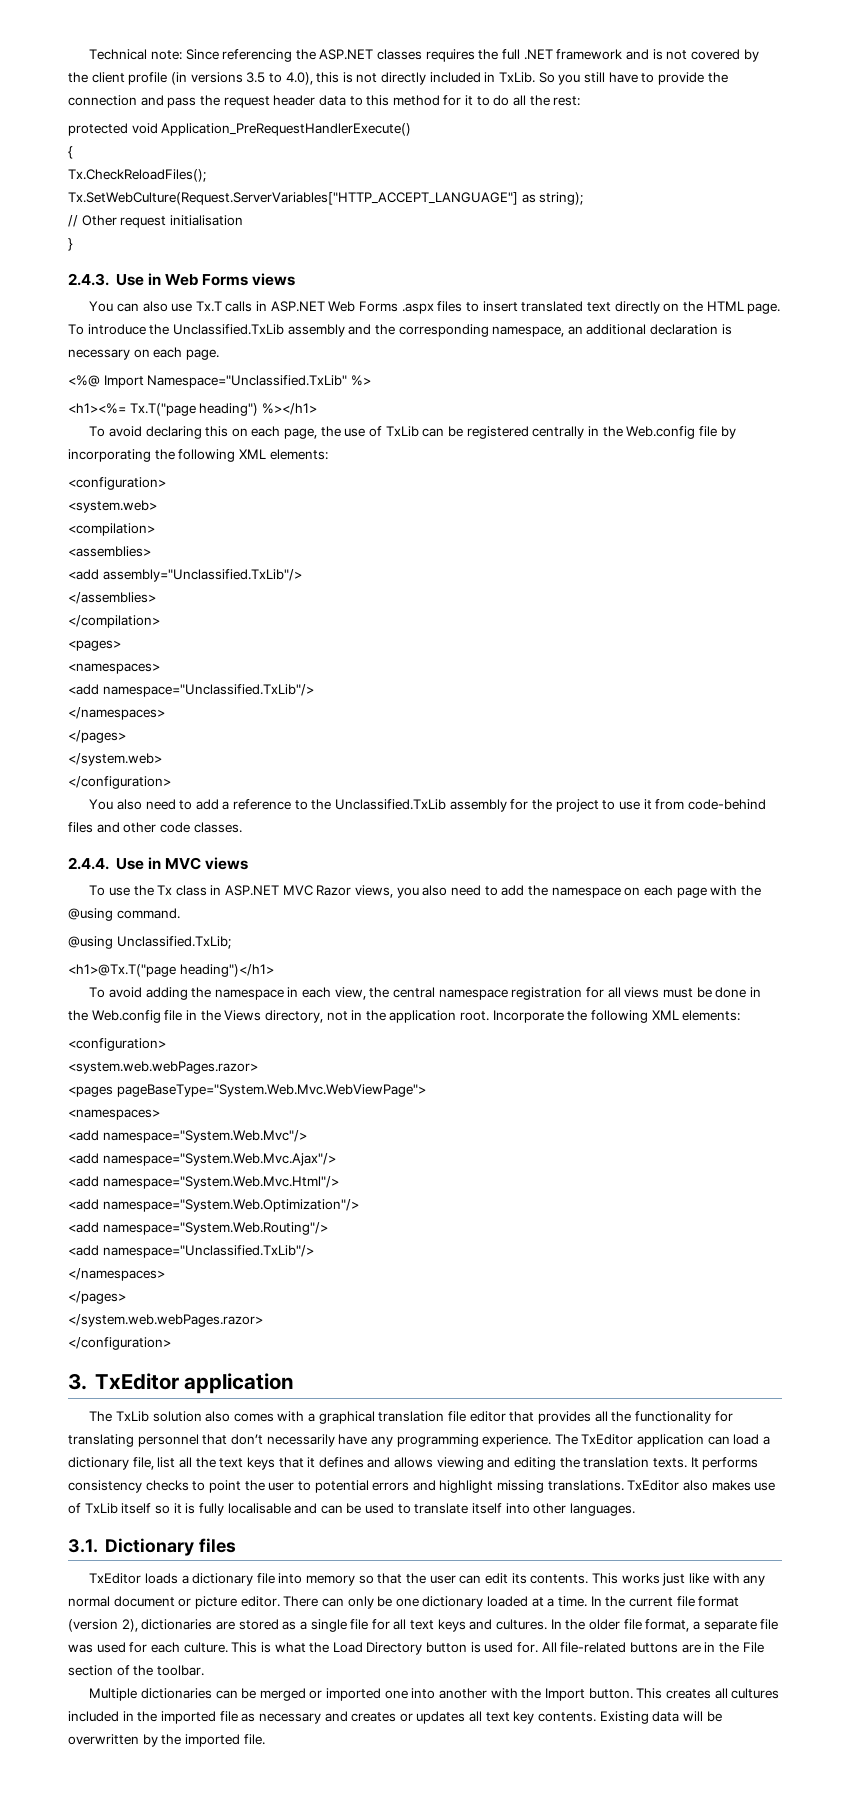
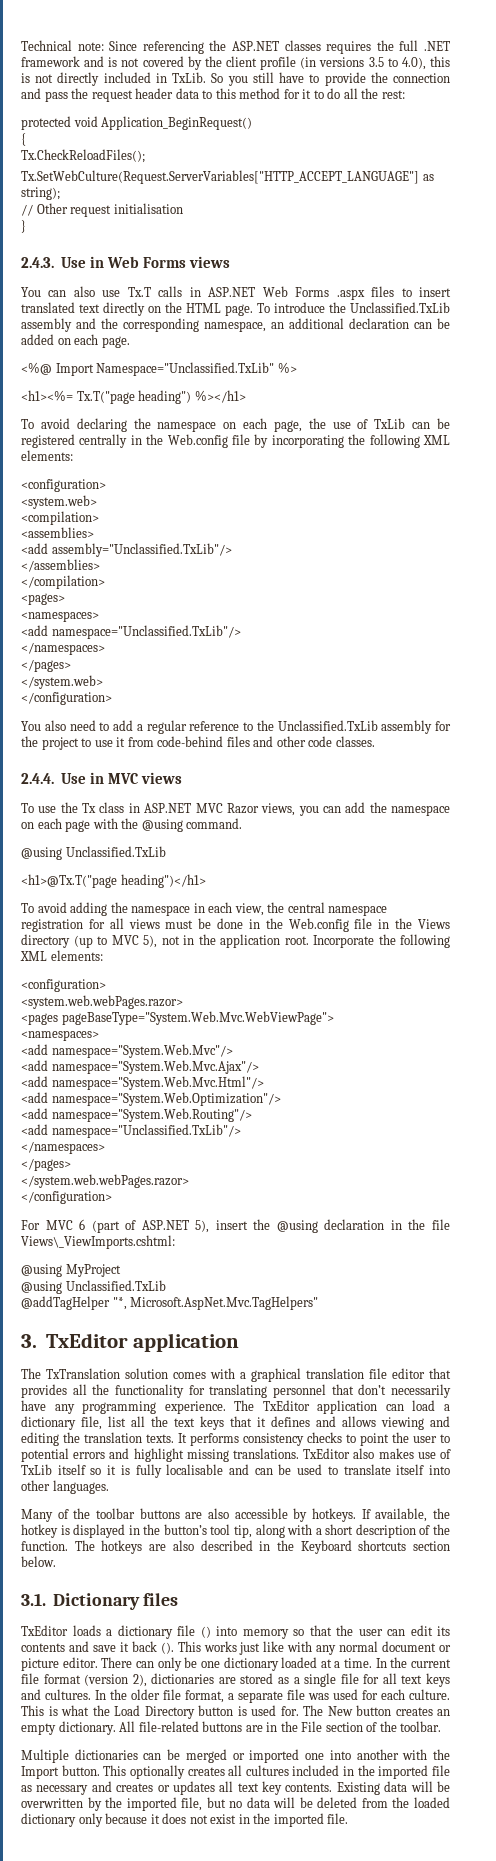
[161,123,412,136] Application_PreRequestHandlerExecute() -> [101,116,253,130] Application_BeginRequest()
[721,324,732,335] [68,349,130,360] is necessary -> [414,318,450,329] [21,334,54,345] can be added
[205,426,229,437] this -> [133,418,217,432] the namespace
(230, 805) none -> [146,720,187,734] regular
[422,885,498,896] also need to -> [322,806,341,813] can
[116,936,231,949] Unclassified.TxLib; -> [65,846,166,857] Unclassified.TxLib
[264,1010,323,1023] directory, -> [21,934,157,948] directory (up to MVC 5),
(171, 1343) none -> [21,1219,451,1233] [21,1235,175,1249] [21,1264,121,1277] [21,1280,166,1294] [21,1296,319,1310] // For MVC 6 (part of ASP.NET 5), insert the @using declaration in the file Views\_ViewImports.cshtml: // @using MyProject // @using Unclassified.TxLib // @addTagHelper "*, Microsoft.AspNet.Mvc.TagHelpers"
[115,1411,231,1422] TxLib solution also -> [46,1368,168,1379] TxTranslation solution
(635, 1509) none -> [21,1508,451,1522] [21,1524,450,1538] [21,1540,450,1554] [21,1556,56,1567] // Many of the toolbar buttons are also accessible by hotkeys. If available, the hotkey is displayed in the button’s tool tip, along with a short description of the function. The hotkeys are also described in the Keyboard shortcuts section below.
(275, 1578) none -> [200,1626,211,1638] ()
[530,1574,589,1584] contents. -> [21,1641,174,1654] contents and save it back ().
(539, 1647) none -> [303,1705,450,1716] [21,1721,116,1735] The New button creates an empty dictionary.
(663, 1693) none -> [129,1765,185,1779] optionally
(240, 1740) none -> [181,1797,451,1811] [21,1813,324,1827] file, but no data will be deleted from the loaded dictionary only because it does not exist in the imported

